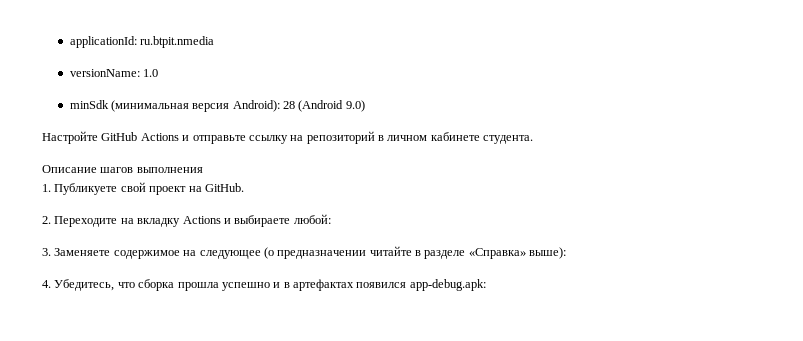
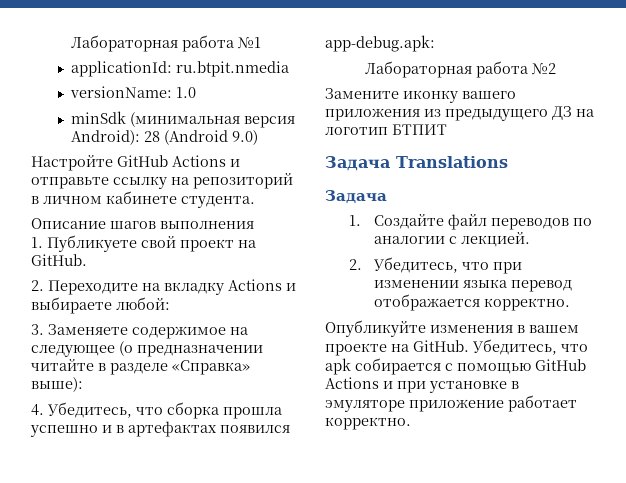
(69, 42) none -> [71,35,261,52] Лабораторная работа №1 //
(486, 285) none -> [364,61,556,78] [325,88,516,103] [325,106,594,121] [325,124,447,135] [325,156,508,171] [325,190,387,204] [349,214,592,230] [373,232,530,247] [349,257,522,274] [373,279,572,292] [373,294,570,311] [325,320,579,337] [325,339,588,356] [325,358,586,375] [325,377,519,393] [325,395,577,412] [325,417,411,430] // Лабораторная работа №2 // Замените иконку вашего приложения из предыдущего ДЗ на логотип БТПИТ // Задача Translations // Задача // 1. Создайте файл переводов по аналогии с лекцией. // 2. Убедитесь, что при изменении языка перевод отображается корректно. // Опубликуйте изменения в вашем проекте на GitHub. Убедитесь, что apk собирается с помощью GitHub Actions и при установке в эмуляторе приложение работает корректно.

